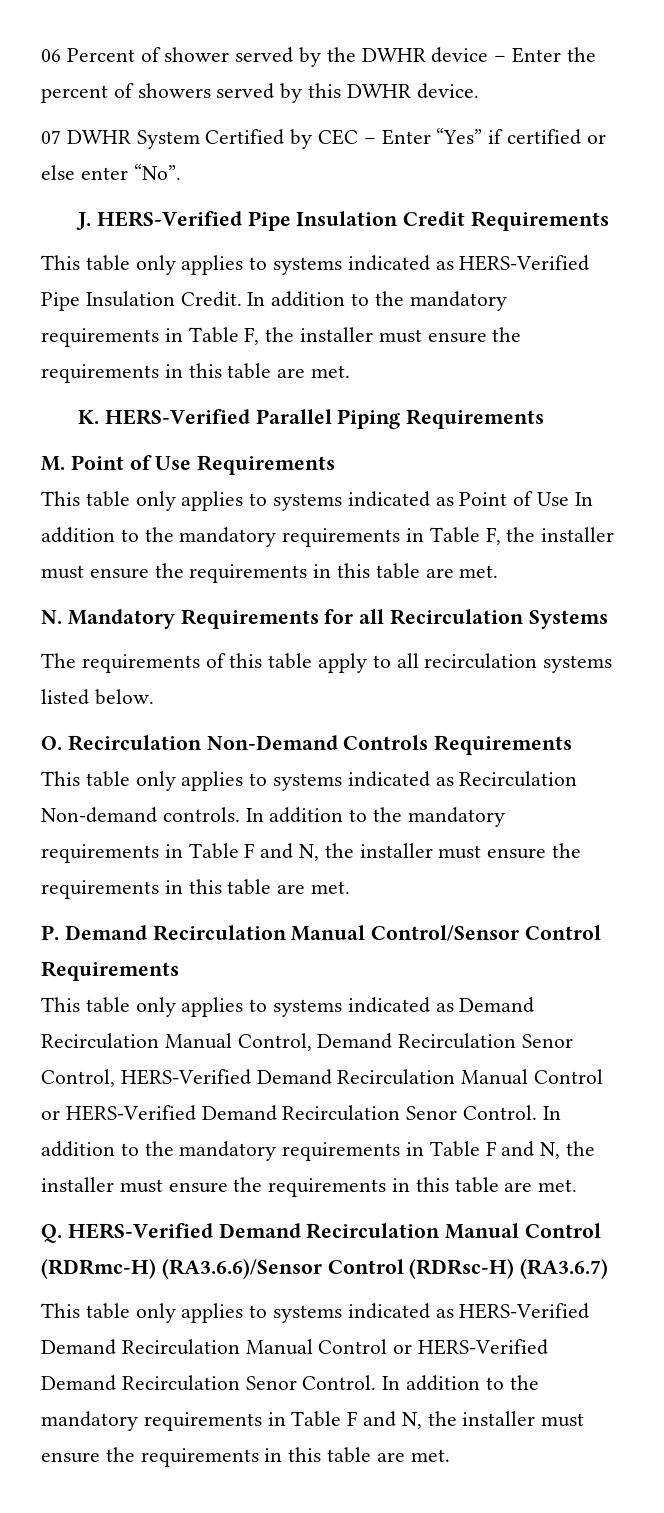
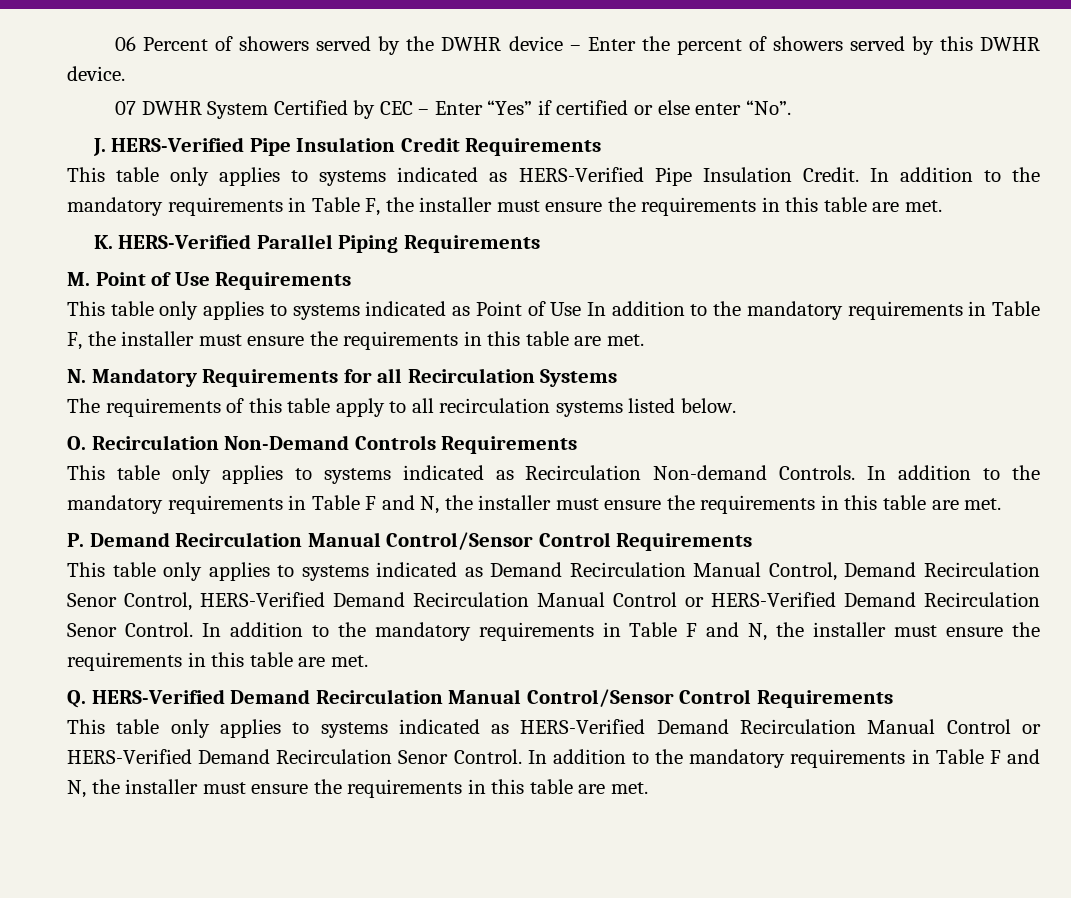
[164,47,230,62] shower -> [239,36,310,51] showers
[162,807,240,822] controls. -> [779,465,856,480] Controls.
[525,1223,602,1238] [41,1258,609,1279] Control (RDRmc-H) (RA3.6.6)/Sensor Control (RDRsc-H) (RA3.6.7) -> [526,689,893,708] Control/Sensor Control Requirements

